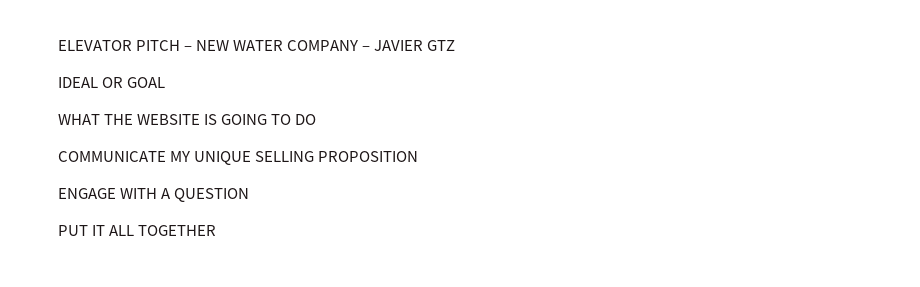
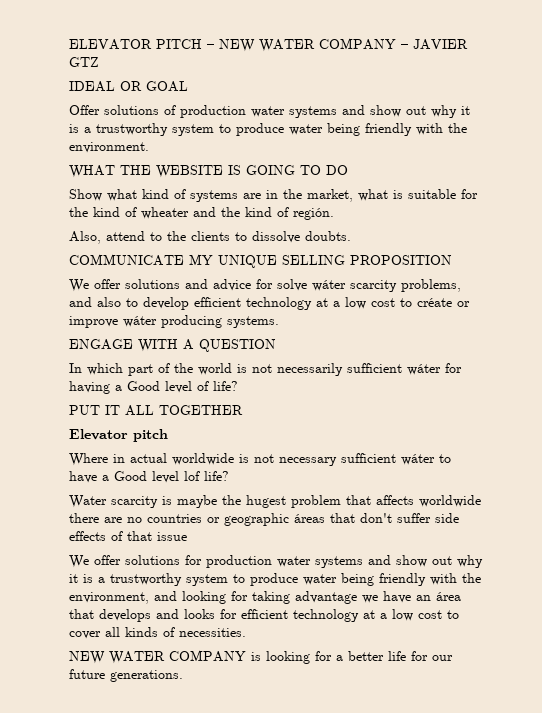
(166, 82) none -> [69,105,470,118] [69,123,467,136] [69,142,149,153] // Offer solutions of production water systems and show out why it is a trustworthy system to produce water being friendly with the environment.
(317, 119) none -> [69,189,478,202] [69,207,334,220] [69,231,351,244] // Show what kind of systems are in the market, what is suitable for the kind of wheater and the kind of región. // Also, attend to the clients to dissolve doubts.
[58,188,250,202] [58,225,217,236] ENGAGE WITH A QUESTION // PUT IT ALL TOGETHER -> [69,279,461,292] [69,297,470,310] [69,315,279,328] [69,339,276,352] [69,363,462,376] [69,381,238,394] [69,405,243,416] [69,429,168,442] [69,453,451,466] [69,471,229,483] [69,495,481,508] [69,513,459,526] [69,531,187,541] [69,555,483,568] [69,573,481,586] [69,591,461,604] [69,609,459,622] [69,627,246,639] [69,650,453,664] [69,669,183,682] We offer solutions and advice for solve wáter scarcity problems, and also to develop efficient technology at a low cost to créate or improve wáter producing systems. // ENGAGE WITH A QUESTION // In which part of the world is not necessarily sufficient wáter for having a Good level of life? // PUT IT ALL TOGETHER // Elevator pitch // Where in actual worldwide is not necessary sufficient wáter to have a Good level lof life? // Water scarcity is maybe the hugest problem that affects worldwide there are no countries or geographic áreas that don't suffer side effects of that issue // We offer solutions for production water systems and show out why it is a trustworthy system to produce water being friendly with the environment, and looking for taking advantage we have an área that develops and looks for efficient technology at a low cost to cover all kinds of necessities. // NEW WATER COMPANY is looking for a better life for our future generations.

